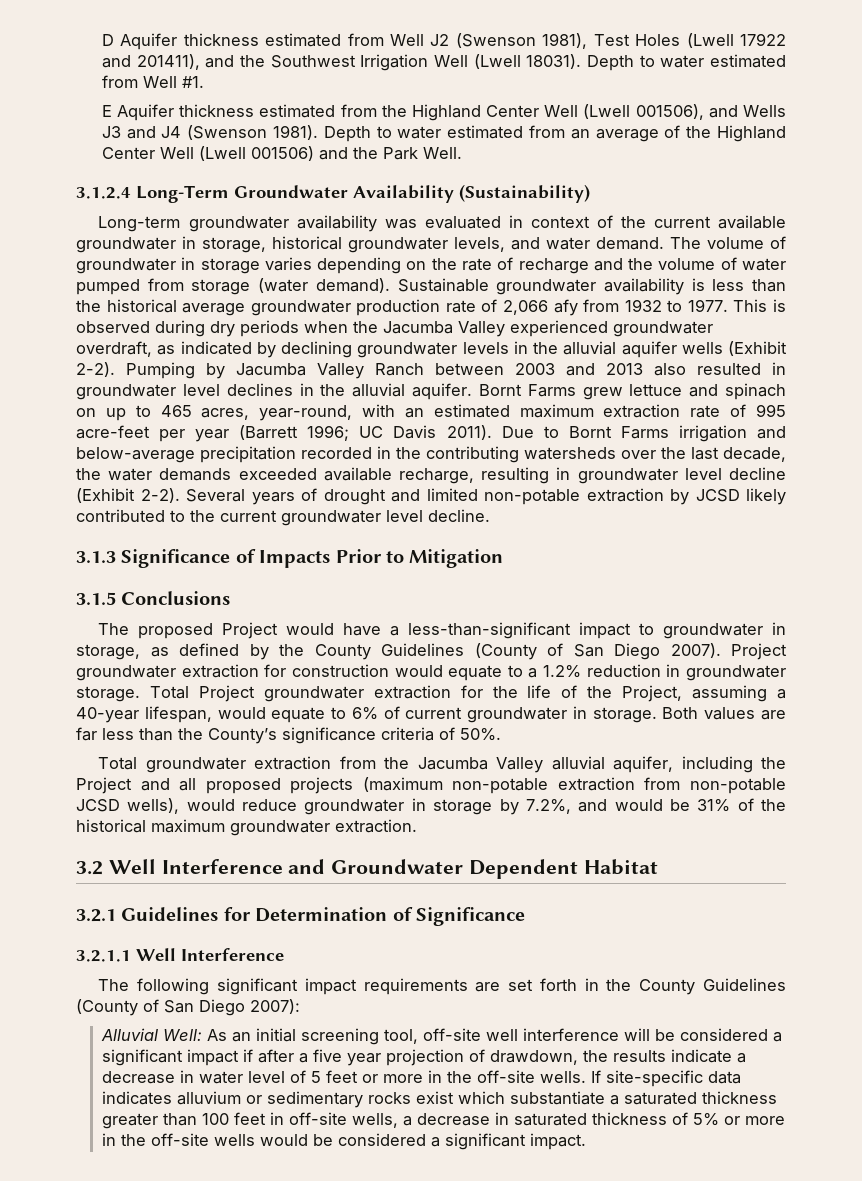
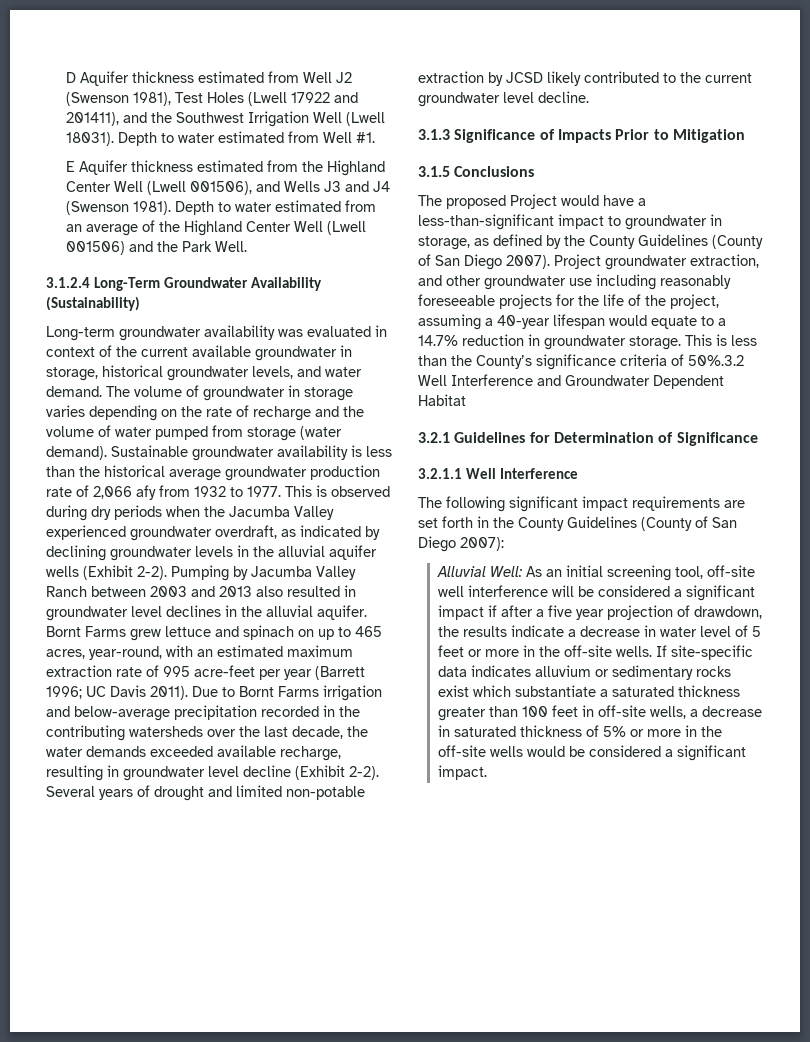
[181,664,786,681] [76,685,451,702] extraction for construction would equate to a 1.2% reduction in groundwater storage. Total Project groundwater extraction -> [690,254,759,268] [418,274,731,290] [418,294,552,309] extraction, and other groundwater use including reasonably foreseeable projects
[622,685,683,702] Project, -> [670,294,719,309] project,
[144,706,786,723] [76,727,97,741] lifespan, would equate to 6% of current groundwater in storage. Both values are far -> [553,314,726,329] [418,334,727,350] lifespan would equate to a 14.7% reduction in groundwater storage. This is
[460,728,501,741] [98,756,787,773] [76,777,786,794] [76,798,786,815] [76,819,417,836] [76,861,103,875] 50%. // Total groundwater extraction from the Jacumba Valley alluvial aquifer, including the Project and all proposed projects (maximum non-potable extraction from non-potable JCSD wells), would reduce groundwater in storage by 7.2%, and would be 31% of the historical maximum groundwater extraction. // 3.2 -> [688,355,744,366] 50%.3.2

